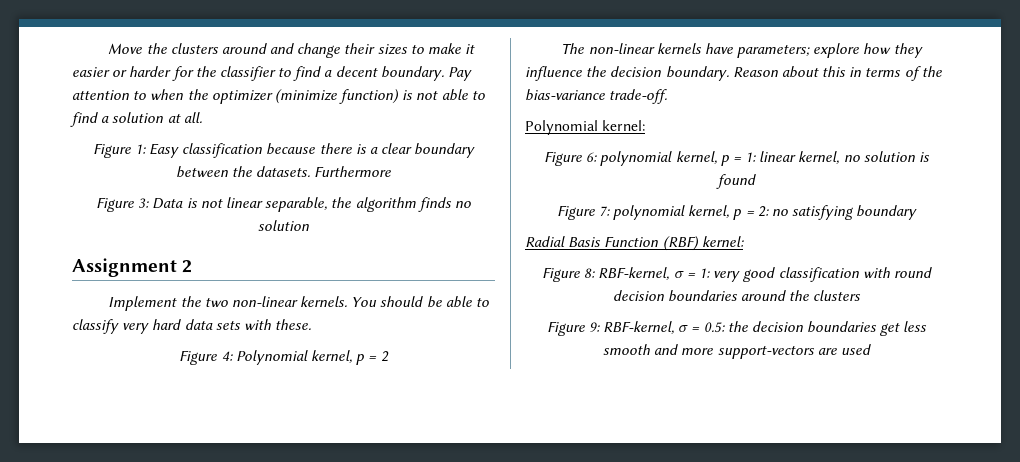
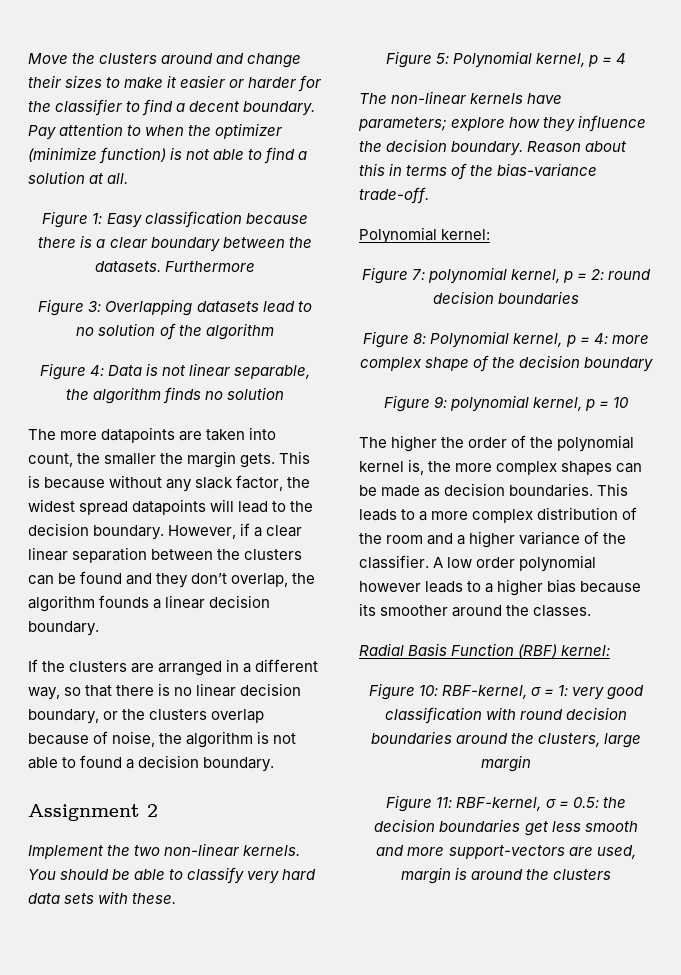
(150, 203) none -> [105,299,312,316] [76,323,274,340] [39,363,104,380] Overlapping datasets lead to no solution of the algorithm // Figure 4:
(309, 225) none -> [28,427,277,443] [28,451,311,468] [28,475,311,492] [28,499,314,515] [28,523,303,540] [28,547,303,563] [28,571,316,588] [28,595,271,612] [28,621,99,636] [28,659,319,676] [28,683,302,700] [28,709,265,724] [28,731,297,748] [28,755,275,772] // The more datapoints are taken into count, the smaller the margin gets. This is because without any slack factor, the widest spread datapoints will lead to the decision boundary. However, if a clear linear separation between the clusters can be found and they don’t overlap, the algorithm founds a linear decision boundary. // If the clusters are arranged in a different way, so that there is no linear decision boundary, or the clusters overlap because of noise, the algorithm is not able to found a decision boundary.
[221,350,389,365] 4: Polynomial kernel, p = 2 -> [435,51,627,68] 5: Polynomial kernel, p = 4
[543,151,931,166] [716,174,756,189] // Figure 6: polynomial kernel, p = 1: linear kernel, no solution is found -> (491, 234) none
[771,205,918,220] no satisfying boundary -> [608,269,652,280] [432,291,580,304] [363,331,649,348] [359,355,654,372] [383,395,630,412] [359,435,635,452] [359,459,643,475] [359,483,629,497] [359,507,638,523] [359,531,627,548] [359,555,597,572] [359,579,642,596] [359,603,592,617] round decision boundaries // Figure 8: Polynomial kernel, p = 4: more complex shape of the decision boundary // Figure 9: polynomial kernel, p = 10 // The higher the order of the polynomial kernel is, the more complex shapes can be made as decision boundaries. This leads to a more complex distribution of the room and a higher variance of the classifier. A low order polynomial however leads to a higher bias because its smoother around the classes.
[584,268,596,278] 8: -> [418,685,438,696] 10:
[813,290,862,301] [546,321,600,336] clusters // Figure 9: -> [538,733,642,748] [481,755,531,772] [386,795,453,812] clusters, large margin // Figure 11:
[840,344,871,355] used -> [596,845,636,859] [400,867,612,884] used, margin is around the clusters

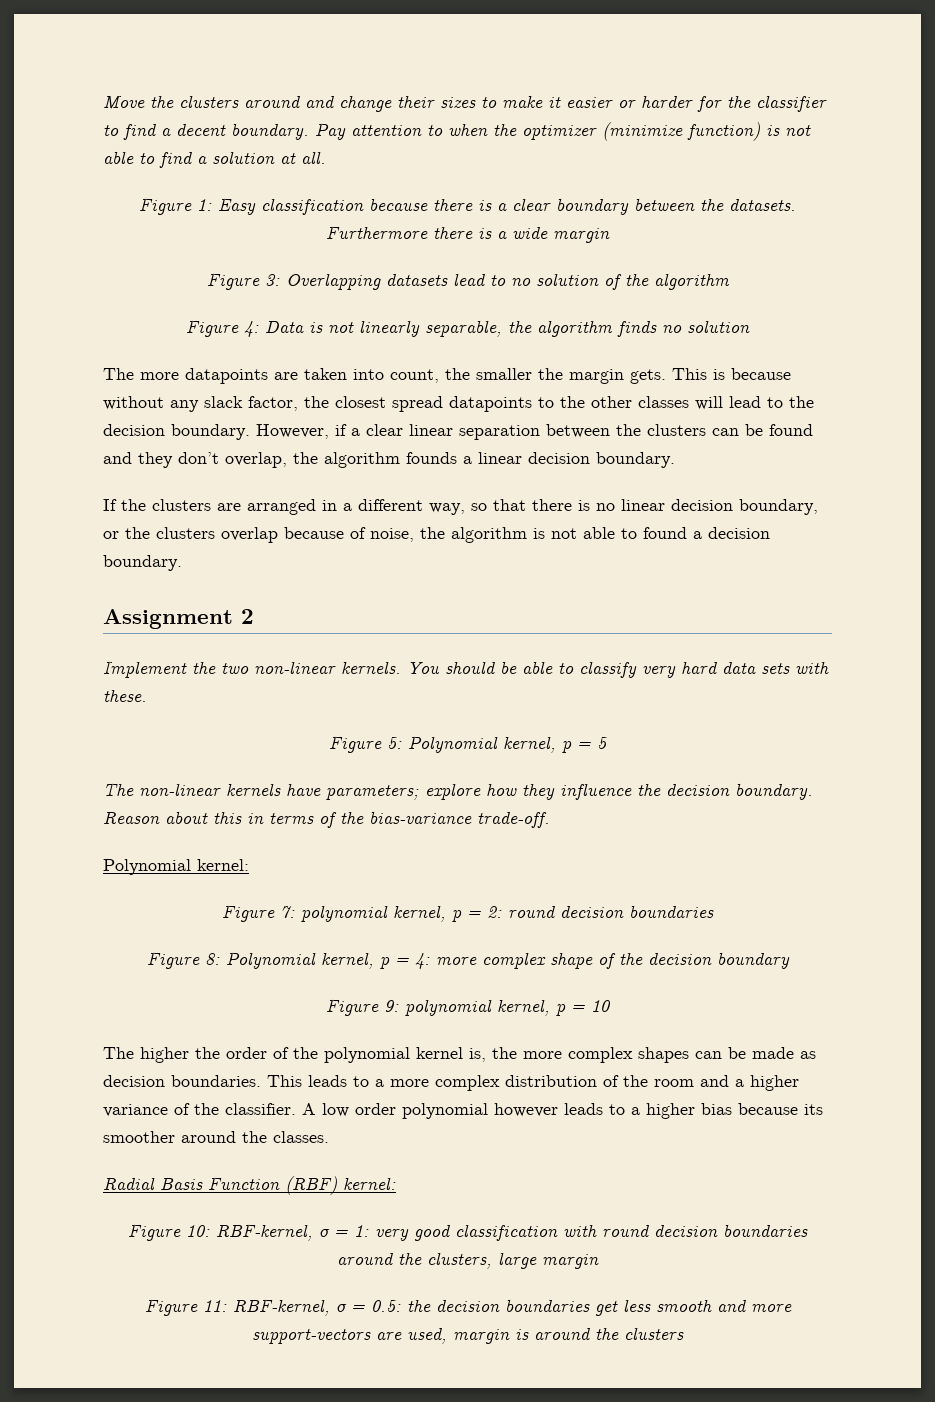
(256, 266) none -> [433,226,610,243] there is a wide margin
[189,363,231,376] linear -> [359,320,420,337] linearly
[28,499,75,512] widest -> [335,396,386,408] closest
(207, 507) none -> [538,396,689,408] to the other classes
[616,53,627,64] 4 -> [597,737,608,749] 5

